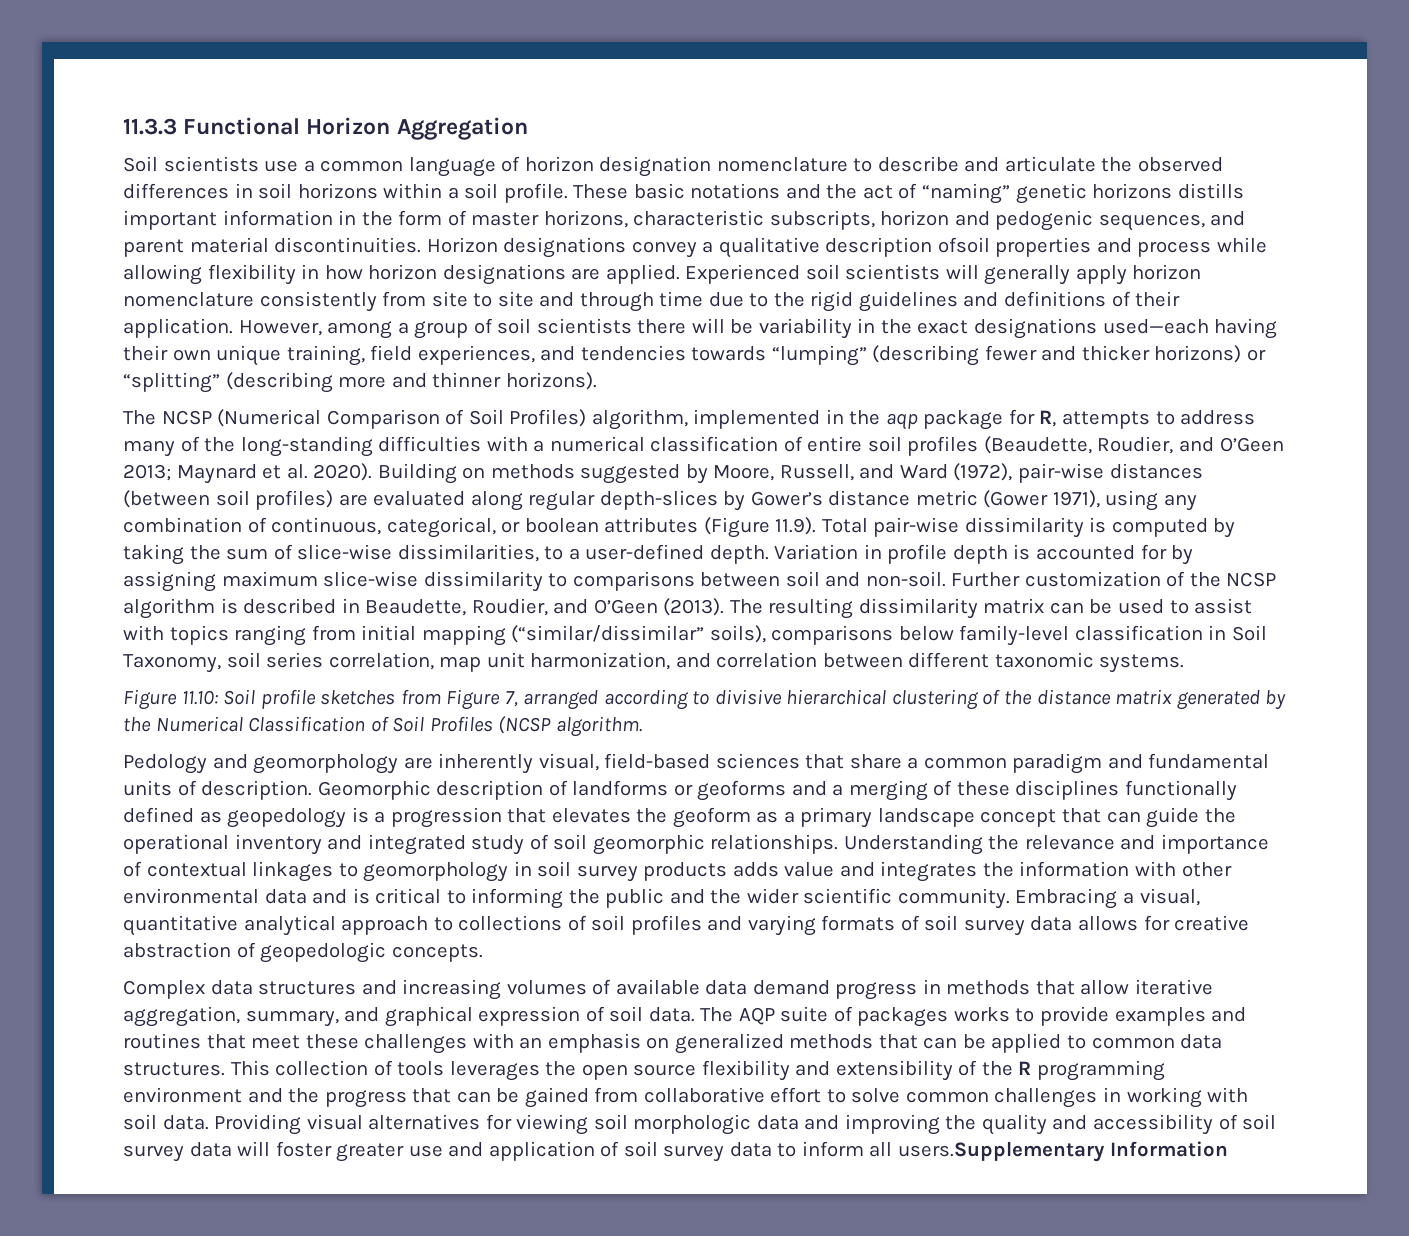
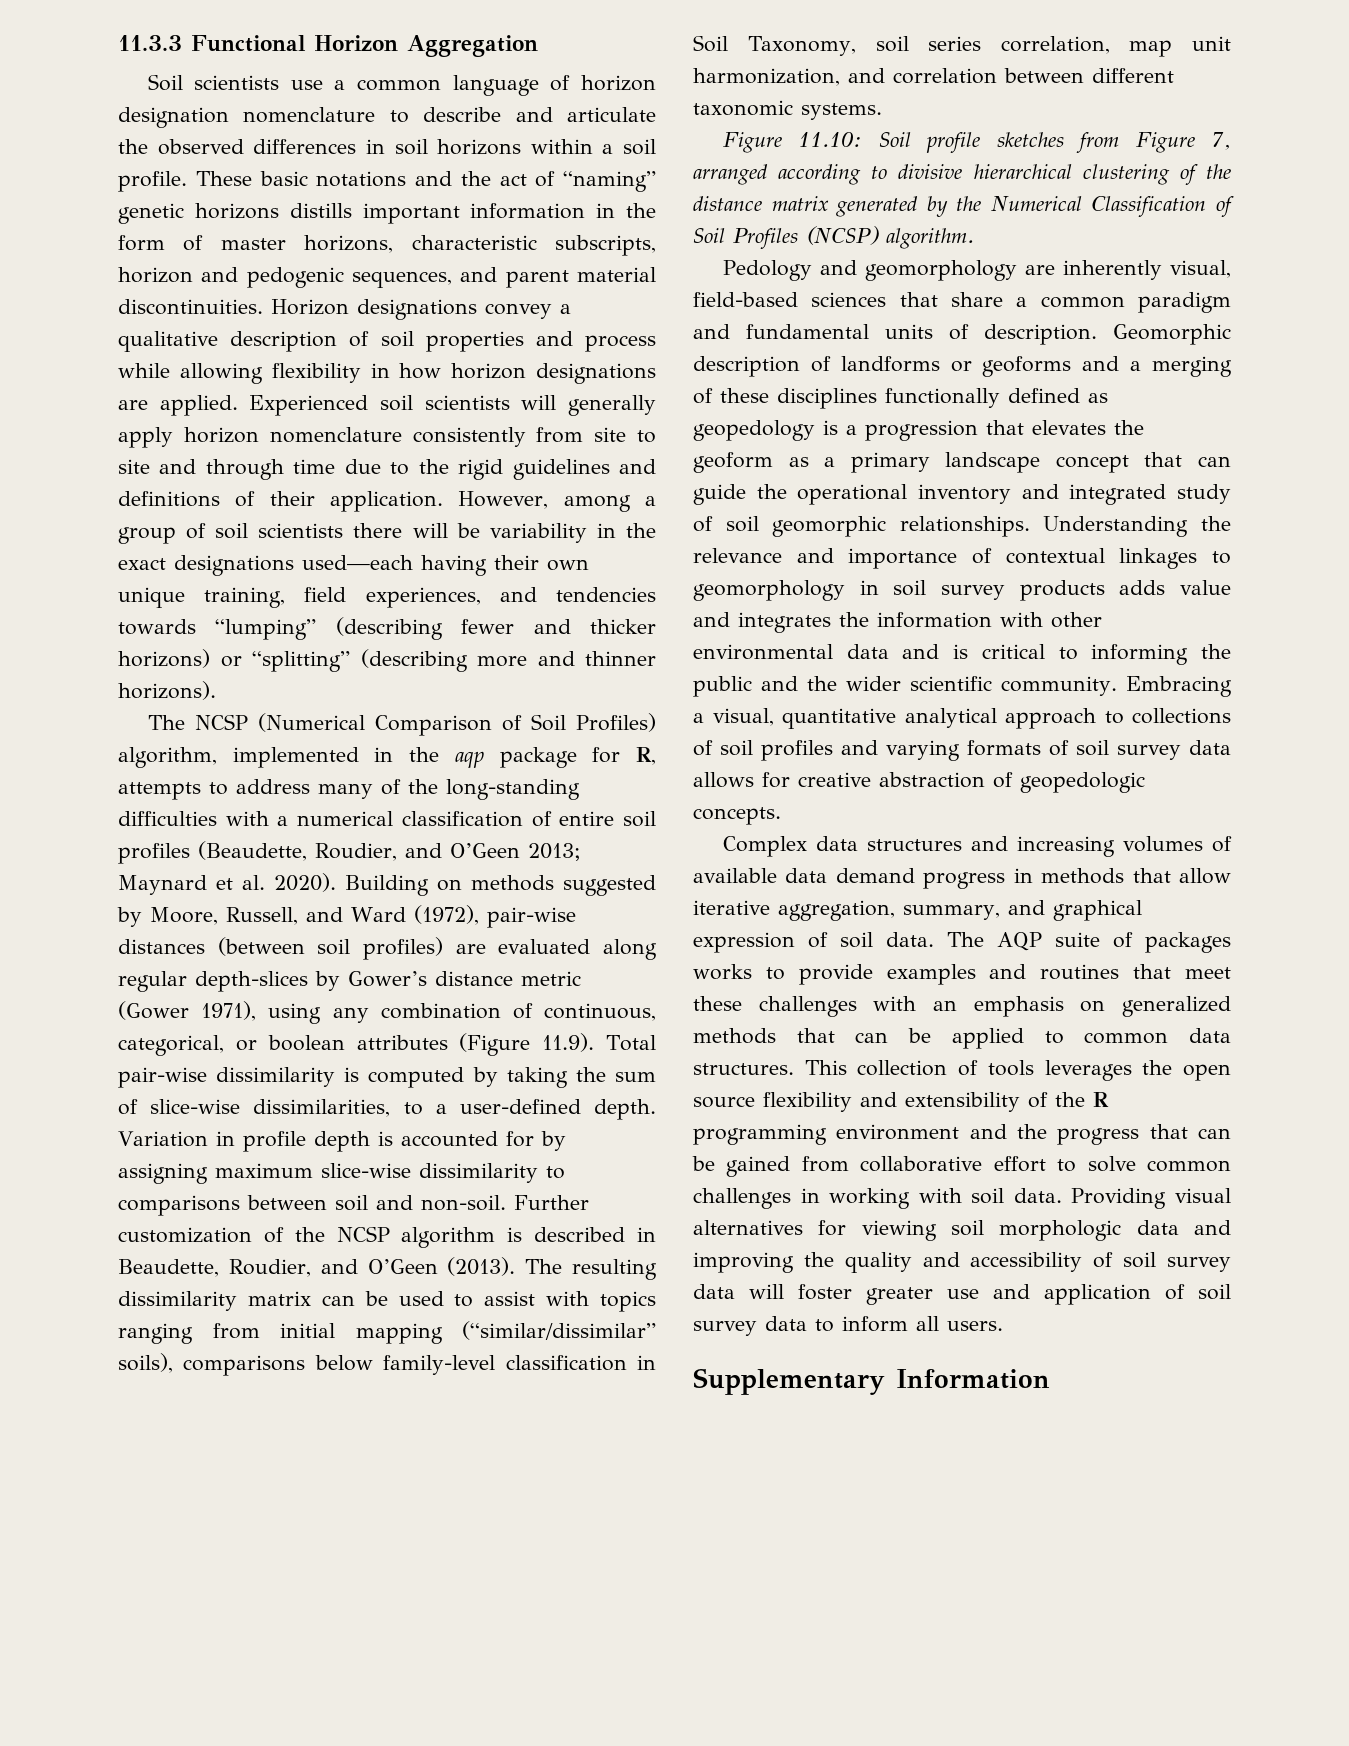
[937,237,990,253] ofsoil -> [349,331,414,347] of soil
[498,716,552,734] (NCSP -> [806,226,879,245] (NCSP)
[898,1141,1106,1162] users.Supplementary -> [947,1321,1003,1331] [693,1368,885,1395] users. // Supplementary

